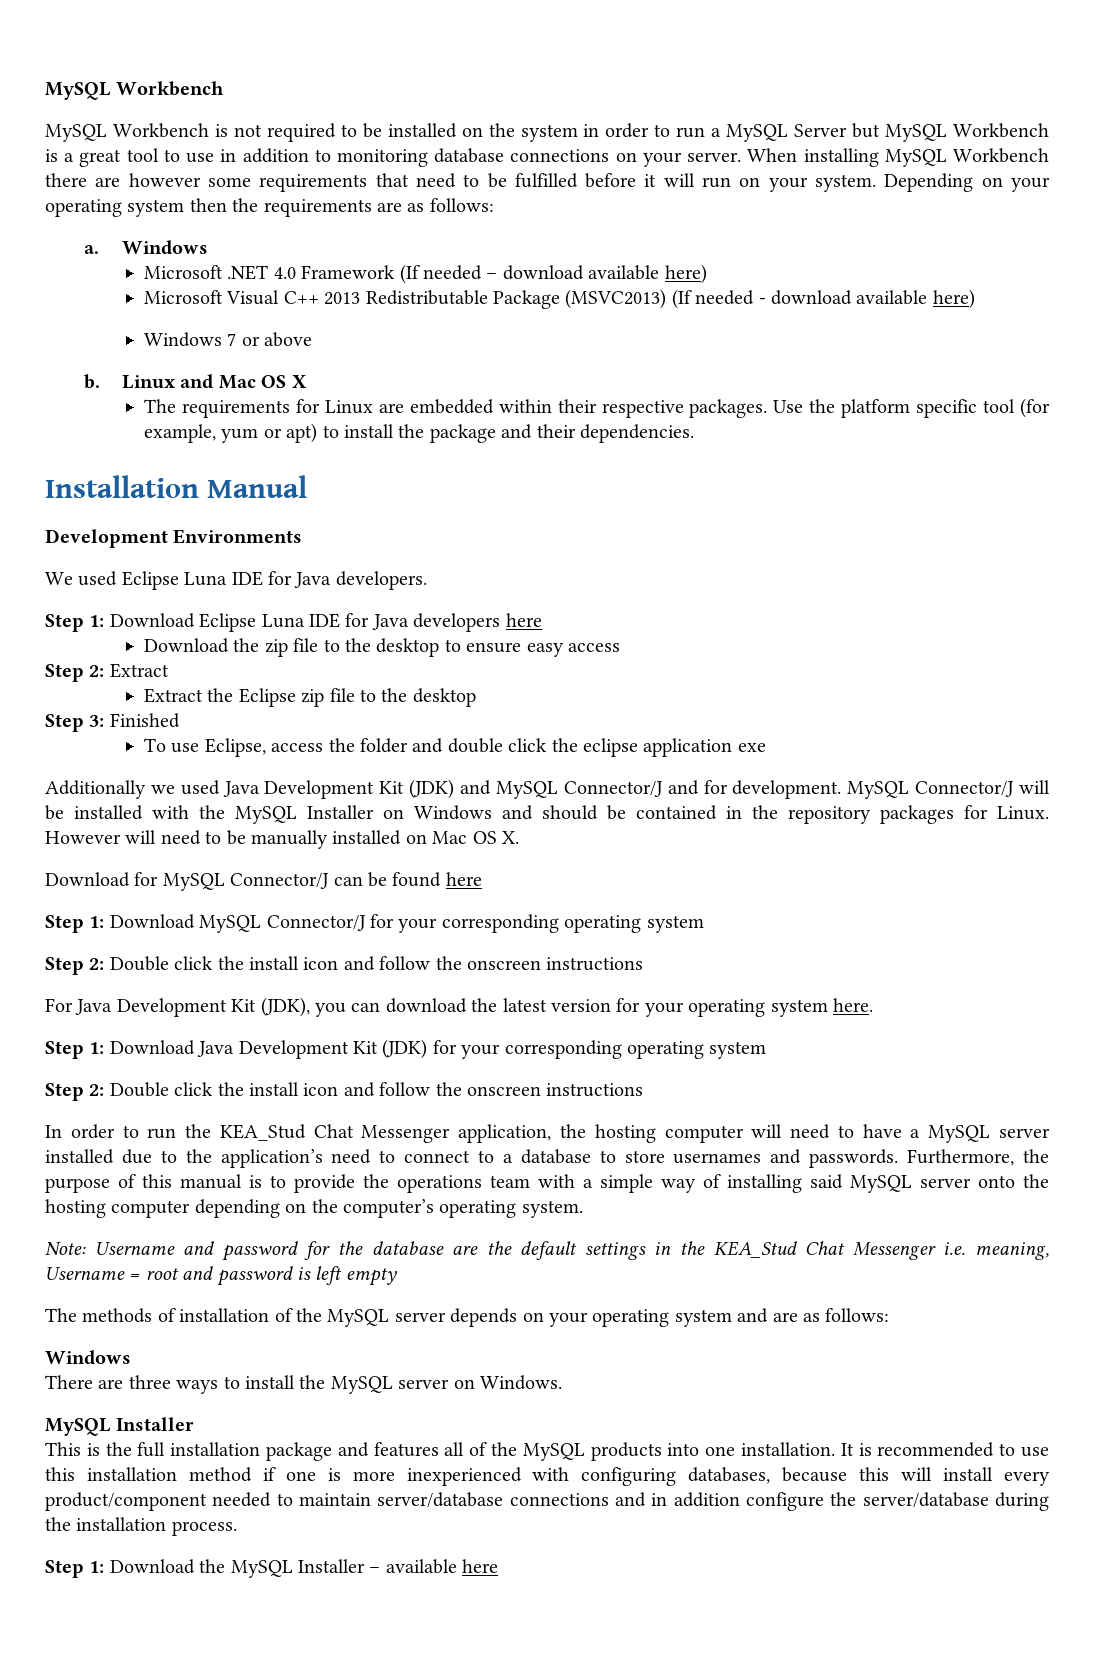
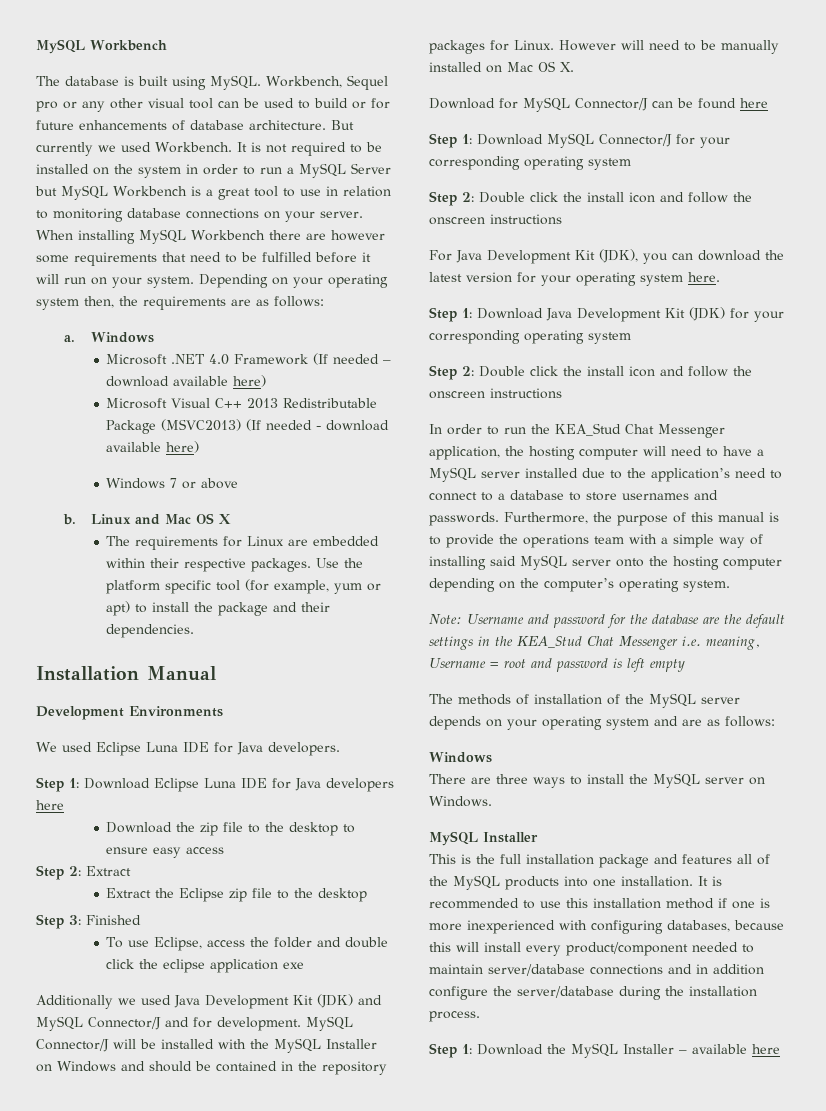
[45,123,209,142] MySQL Workbench -> [36,75,388,90] [36,98,390,112] [36,120,354,131] [36,142,247,156] The database is built using MySQL. Workbench, Sequel pro or any other visual tool can be used to build or for future enhancements of database architecture. But currently we used Workbench. It
[242,148,309,163] addition -> [343,186,391,197] relation
[189,198,227,212] then -> [84,296,114,308] then,

